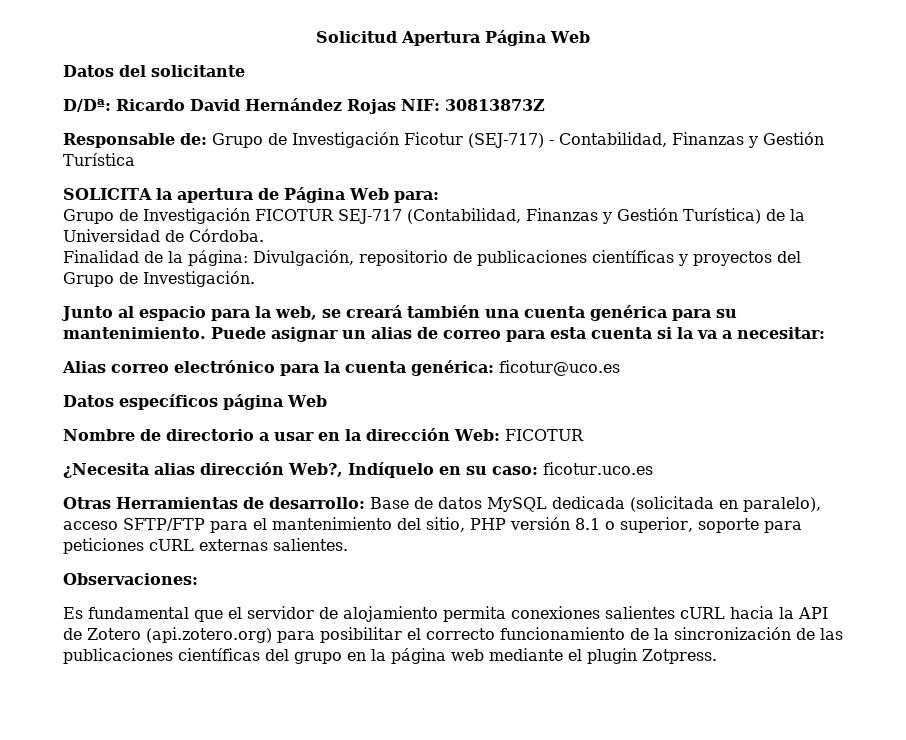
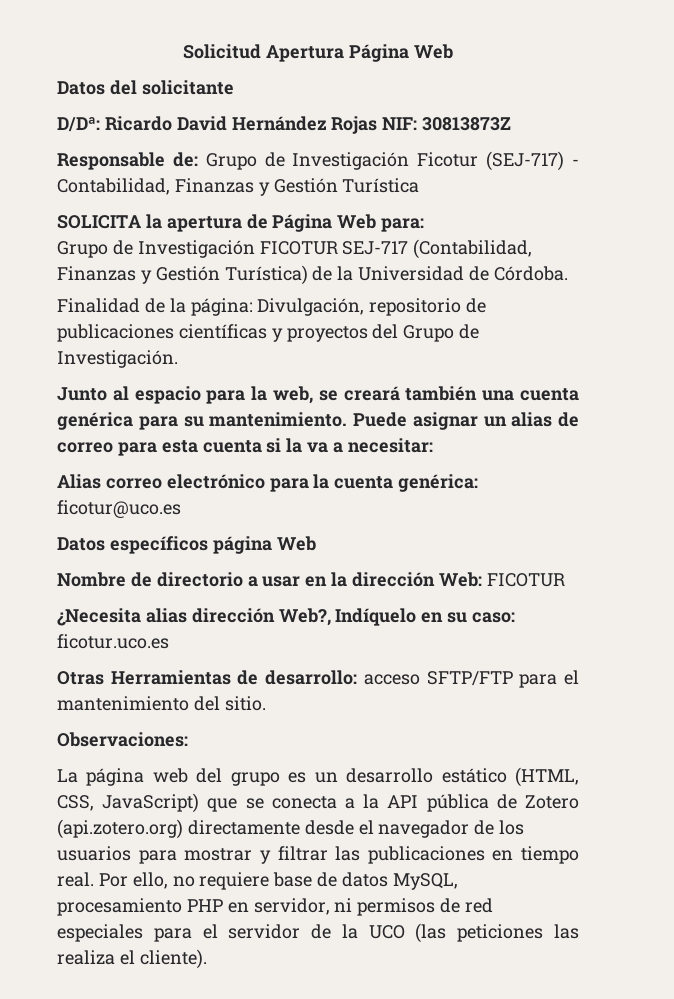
[370,496,821,512] Base de datos MySQL dedicada (solicitada en paralelo), -> (358, 677) none
[426,517,802,533] [63,538,348,554] [63,573,198,585] [63,606,828,622] [63,627,843,643] [63,648,717,664] sitio, PHP versión 8.1 o superior, soporte para peticiones cURL externas salientes. // Observaciones: // Es fundamental que el servidor de alojamiento permita conexiones salientes cURL hacia la API de Zotero (api.zotero.org) para posibilitar el correcto funcionamiento de la sincronización de las publicaciones científicas del grupo en la página web mediante el plugin Zotpress. -> [224,696,266,711] [57,732,188,747] [57,767,579,787] [57,793,579,813] [57,819,525,839] [57,846,579,864] [57,872,458,890] [57,898,494,916] [57,923,579,943] [57,949,207,969] sitio. // Observaciones: // La página web del grupo es un desarrollo estático (HTML, CSS, JavaScript) que se conecta a la API pública de Zotero (api.zotero.org) directamente desde el navegador de los usuarios para mostrar y filtrar las publicaciones en tiempo real. Por ello, no requiere base de datos MySQL, procesamiento PHP en servidor, ni permisos de red especiales para el servidor de la UCO (las peticiones las realiza el cliente).

